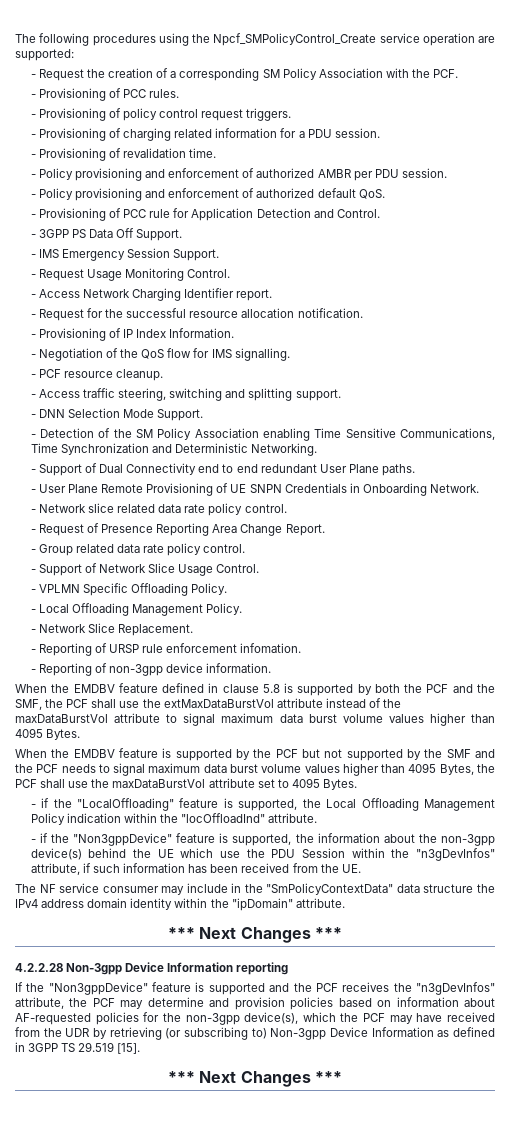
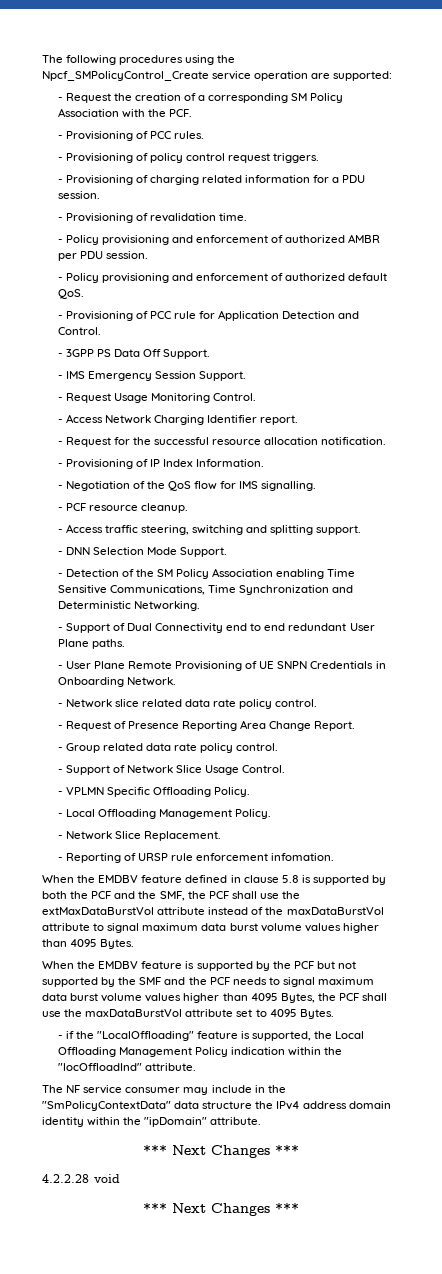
[30,663,272,676] // - Reporting of non-3gpp device information. -> (335, 857) none
[30,833,495,846] [30,848,496,861] [30,863,361,875] // - if the "Non3gppDevice" feature is supported, the information about the non-3gpp device(s) behind the UE which use the PDU Session within the "n3gDevInfos" attribute, if such information has been received from the UE. -> (196, 1067) none
[66,962,289,975] [15,982,496,995] [15,997,495,1010] [15,1012,495,1025] [15,1027,495,1040] [15,1042,141,1054] Non-3gpp Device Information reporting // If the "Non3gppDevice" feature is supported and the PCF receives the "n3gDevInfos" attribute, the PCF may determine and provision policies based on information about AF-requested policies for the non-3gpp device(s), which the PCF may have received from the UDR by retrieving (or subscribing to) Non-3gpp Device Information as defined in 3GPP TS 29.519 [15]. -> [94,1174,120,1183] void

